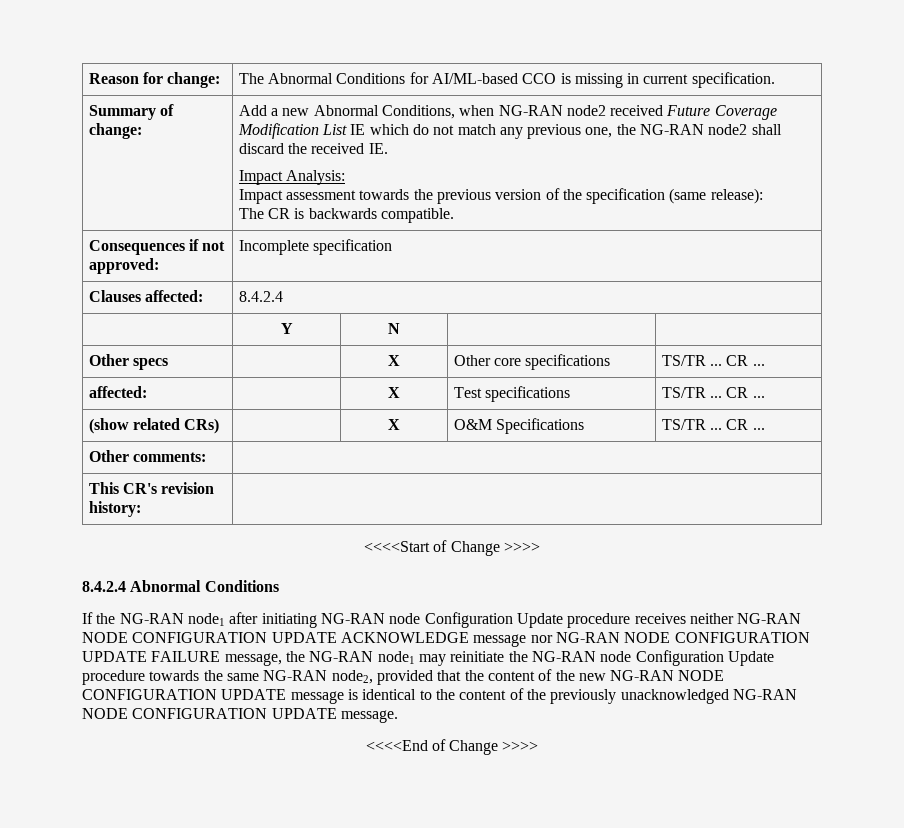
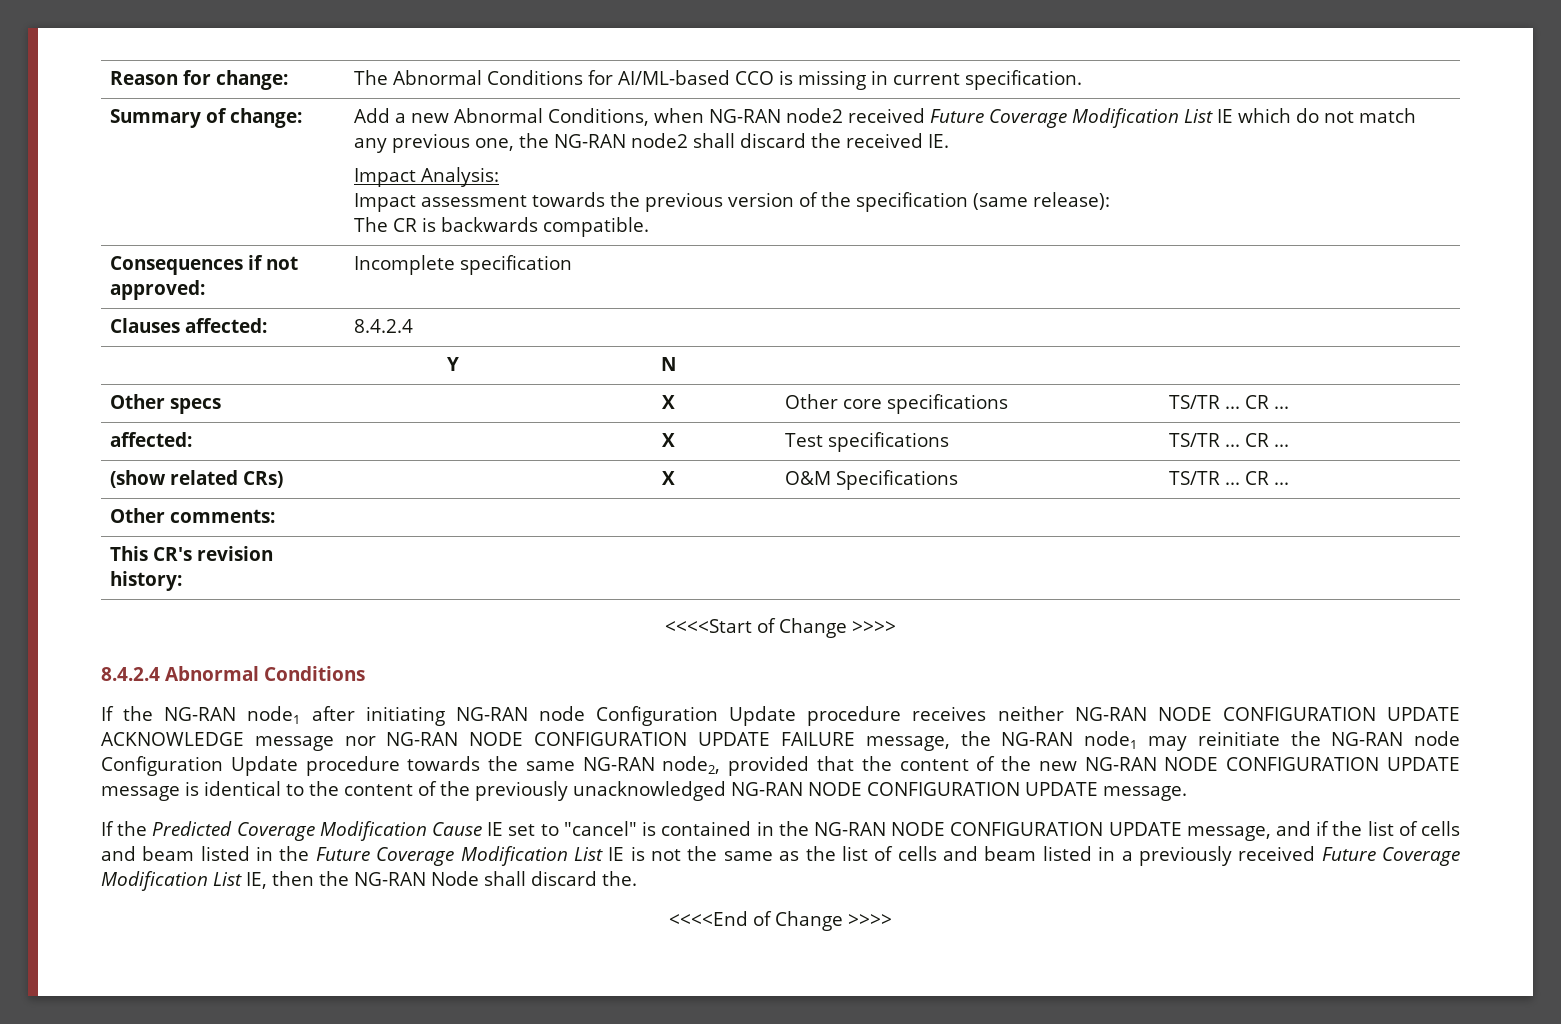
(398, 716) none -> [101,821,1460,841] [101,846,1460,866] [101,871,637,891] // If the Predicted Coverage Modification Cause IE set to "cancel" is contained in the NG-RAN NODE CONFIGURATION UPDATE message, and if the list of cells and beam listed in the Future Coverage Modification List IE is not the same as the list of cells and beam listed in a previously received Future Coverage Modification List IE, then the NG-RAN Node shall discard the.

